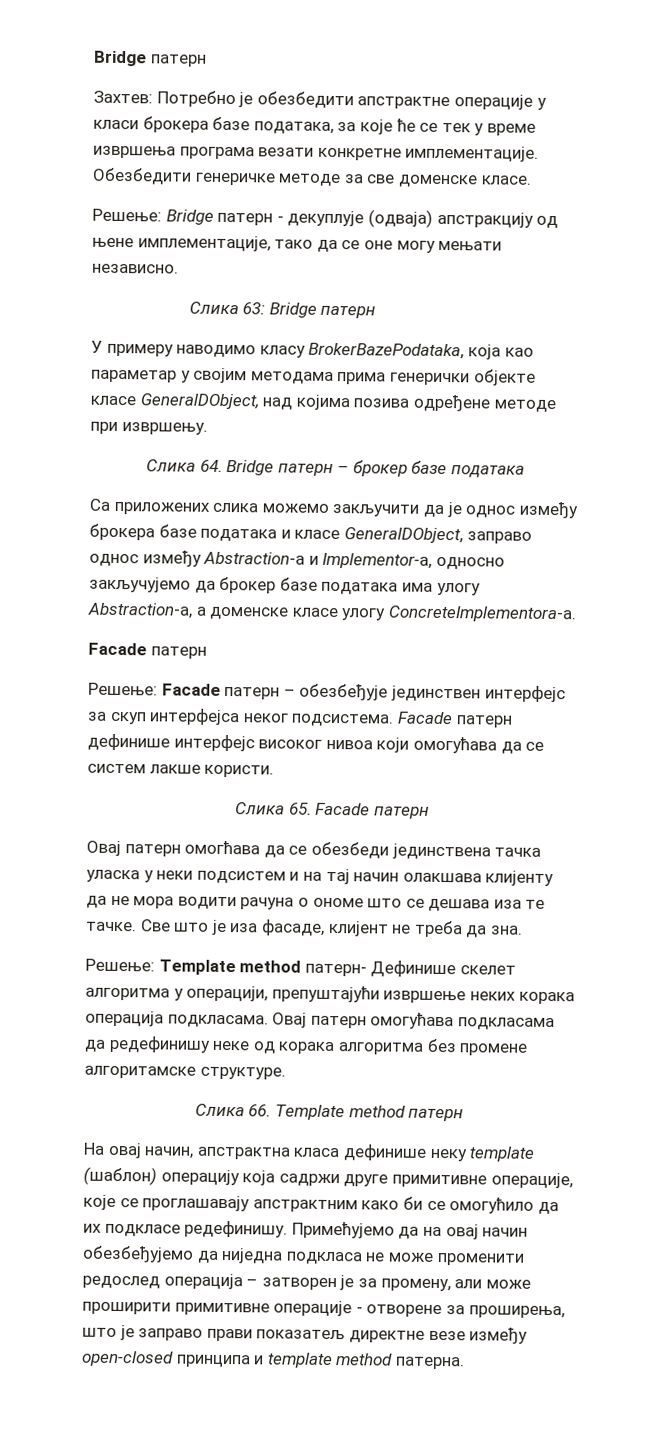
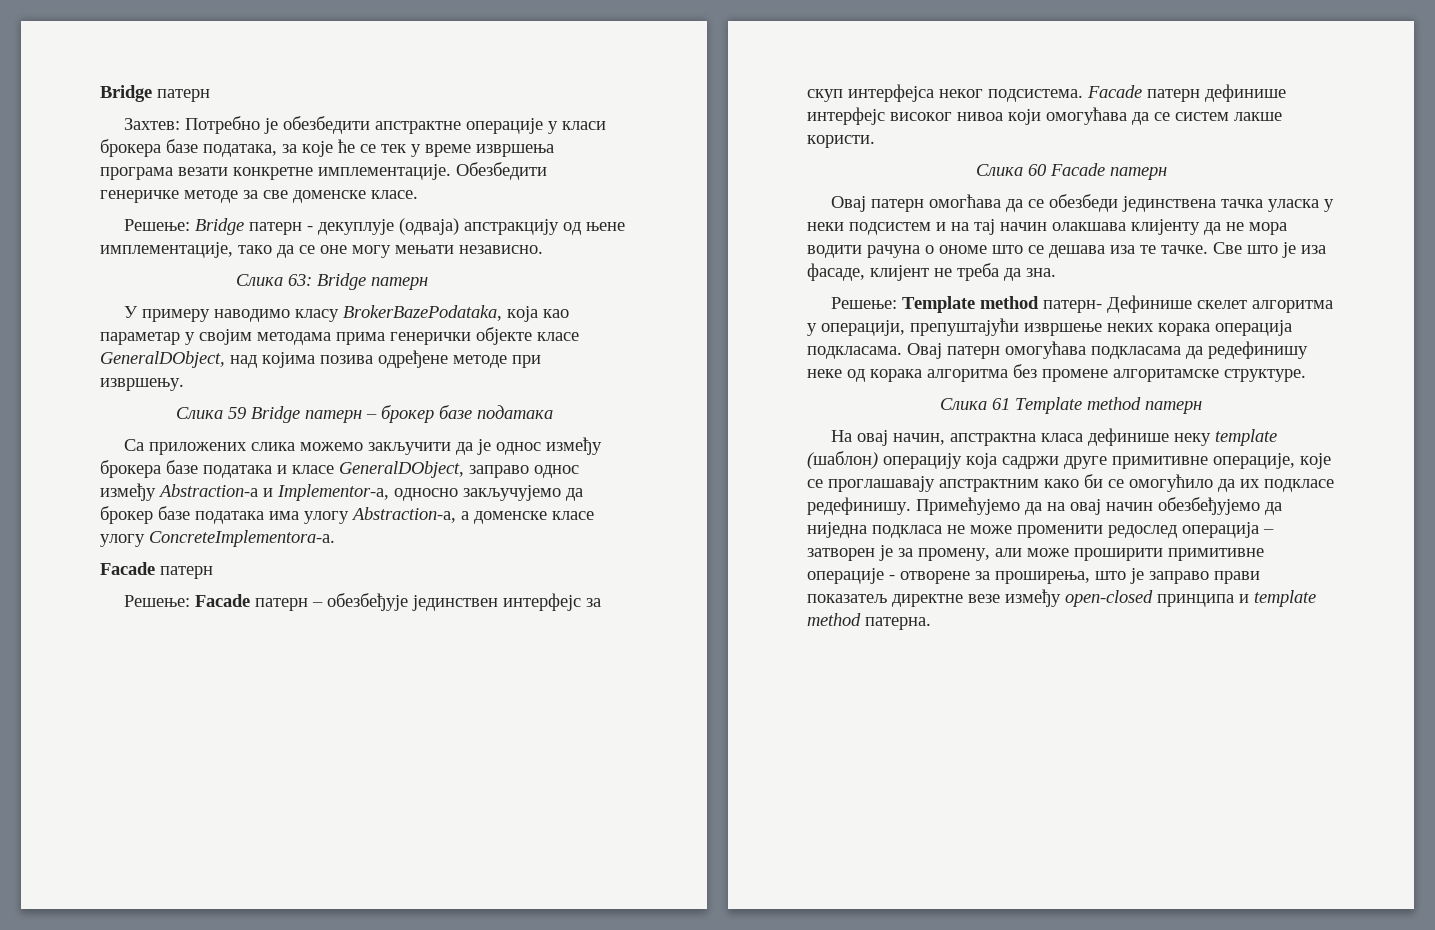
[199,459,223,472] 64. -> [227,407,246,419] 59
[288,802,312,815] 65. -> [1027,164,1047,176] 60
[248,1104,272,1117] 66. -> [992,398,1010,410] 61

